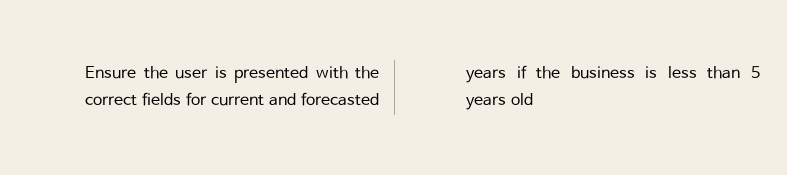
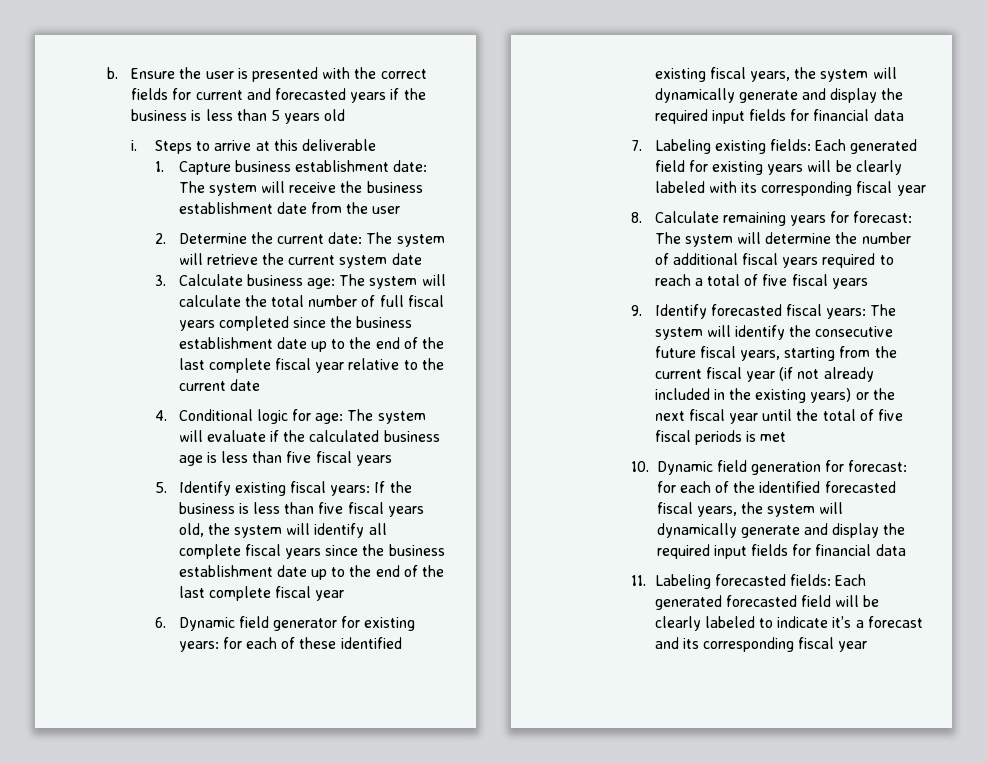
(85, 72) none -> [107,67,119,79] b.
(533, 99) none -> [131,139,376,154] [154,160,428,175] [178,181,423,196] [178,202,401,214] [154,232,445,247] [178,253,422,268] [154,274,446,289] [178,295,444,307] [178,316,413,331] [178,337,444,352] [178,358,444,373] [178,379,260,391] [154,409,426,424] [178,430,440,442] [178,451,392,466] [154,481,412,496] [178,502,424,517] [178,523,387,538] [178,544,445,559] [178,565,444,580] [178,586,345,601] [154,616,416,631] [178,637,402,652] [654,67,897,82] [654,88,904,103] [654,109,904,124] [630,139,918,154] [654,160,902,175] [654,181,926,196] [630,211,913,226] [654,232,911,247] [654,253,894,268] [654,274,868,289] [630,304,897,319] [654,325,894,340] [654,346,897,361] [654,367,874,382] [654,388,895,403] [654,409,903,424] [654,430,787,445] [630,460,908,475] [656,481,896,493] [656,502,844,517] [656,523,906,538] [656,544,906,559] [630,574,867,589] [654,595,880,610] [654,616,923,631] [654,637,868,652] // i. Steps to arrive at this deliverable // 1. Capture business establishment date: The system will receive the business establishment date from the user // 2. Determine the current date: The system will retrieve the current system date // 3. Calculate business age: The system will calculate the total number of full fiscal years completed since the business establishment date up to the end of the last complete fiscal year relative to the current date // 4. Conditional logic for age: The system will evaluate if the calculated business age is less than five fiscal years // 5. Identify existing fiscal years: If the business is less than five fiscal years old, the system will identify all complete fiscal years since the business establishment date up to the end of the last complete fiscal year // 6. Dynamic field generator for existing years: for each of these identified existing fiscal years, the system will dynamically generate and display the required input fields for financial data // 7. Labeling existing fields: Each generated field for existing years will be clearly labeled with its corresponding fiscal year // 8. Calculate remaining years for forecast: The system will determine the number of additional fiscal years required to reach a total of five fiscal years // 9. Identify forecasted fiscal years: The system will identify the consecutive future fiscal years, starting from the current fiscal year (if not already included in the existing years) or the next fiscal year until the total of five fiscal periods is met // 10. Dynamic field generation for forecast: for each of the identified forecasted fiscal years, the system will dynamically generate and display the required input fields for financial data // 11. Labeling forecasted fields: Each generated forecasted field will be clearly labeled to indicate it’s a forecast and its corresponding fiscal year

